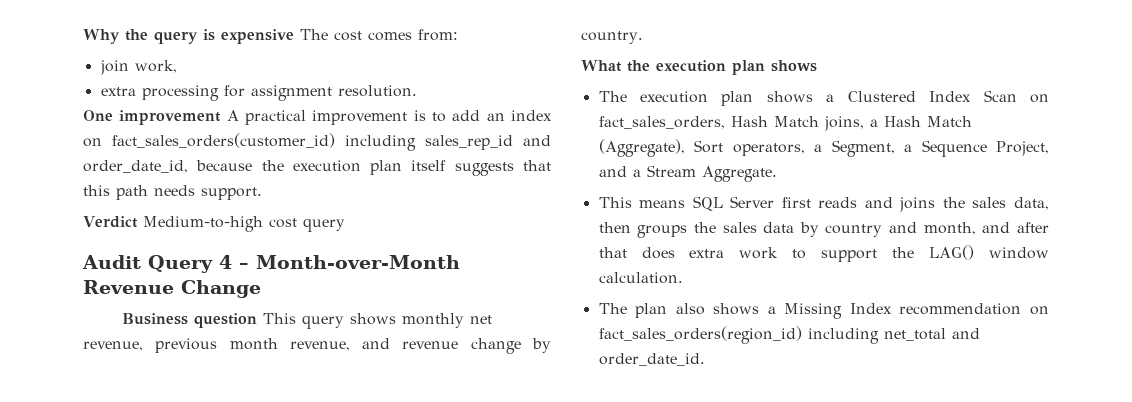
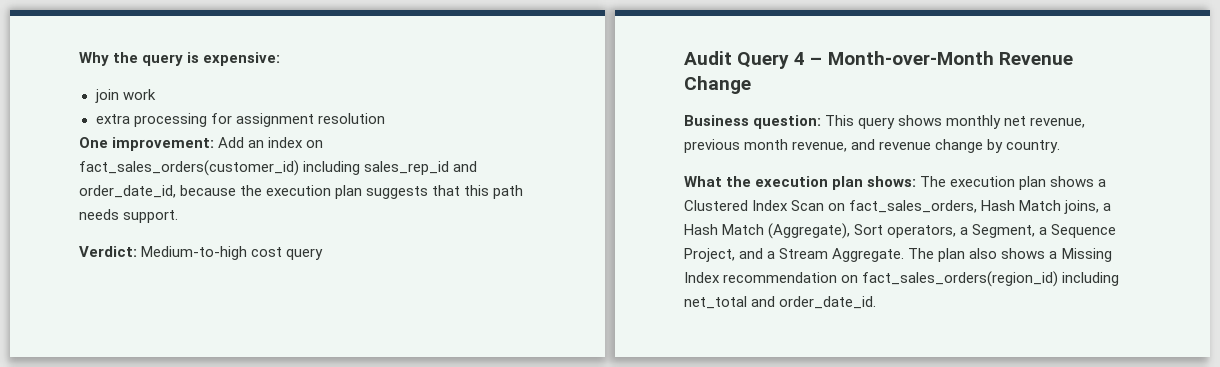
[221,29,458,44] expensive The cost comes from: -> [203,52,281,66] expensive:
[134,60,177,73] work, -> [122,89,156,100] work
[337,85,417,97] resolution. -> [317,113,385,124] resolution
[119,110,481,125] improvement A practical improvement is to add -> [112,137,245,151] improvement: Add
[411,160,447,171] itself -> (363, 192) none
[83,216,138,228] Verdict -> [79,246,137,257] Verdict:
[194,313,258,328] question -> [753,115,822,129] question:
[771,60,817,72] shows // -> [867,176,917,187] shows:
[598,196,1049,212] [598,222,1049,238] [598,245,1049,262] [598,272,683,284] // This means SQL Server first reads and joins the sales data, then groups the sales data by country and month, and after that does extra work to support the LAG() window calculation. // -> (905, 255) none

